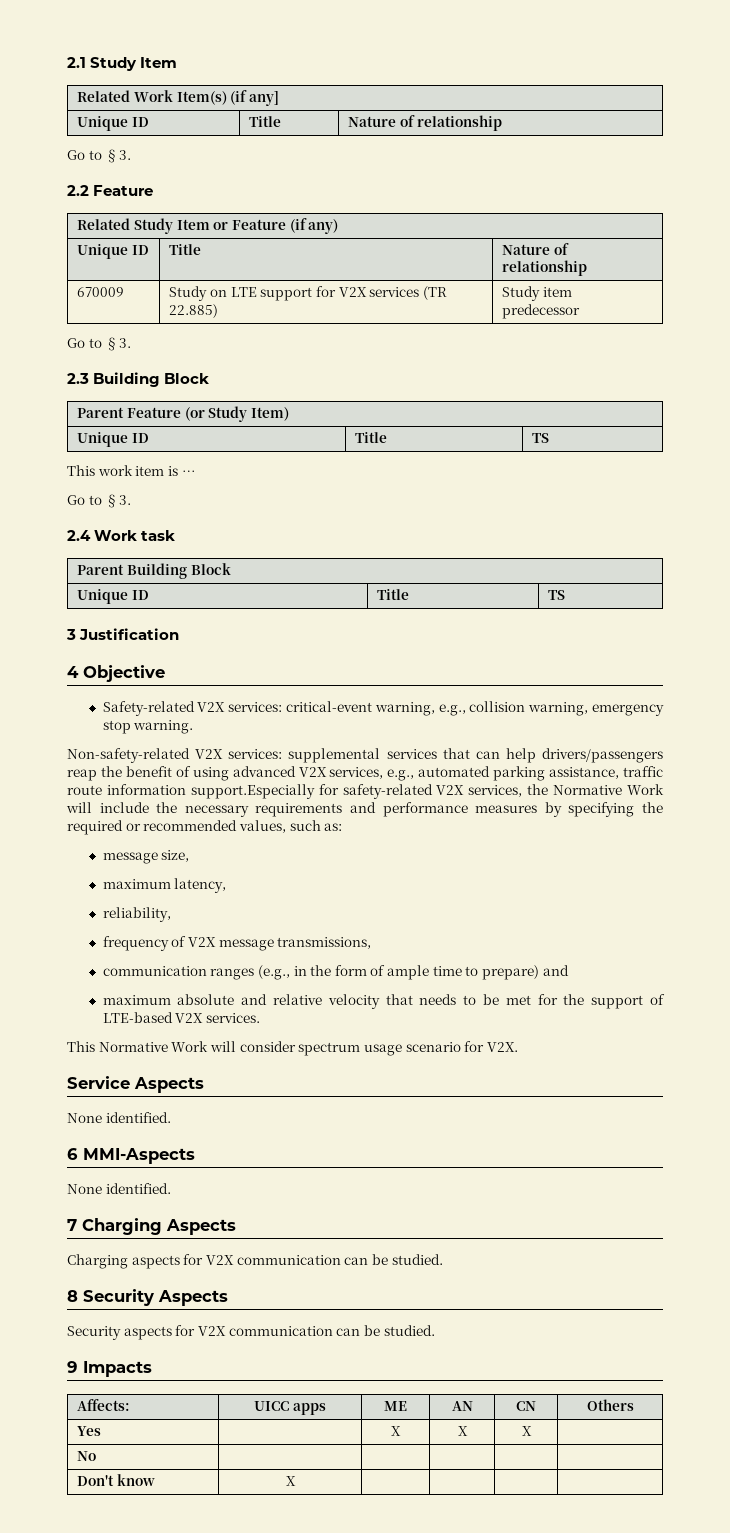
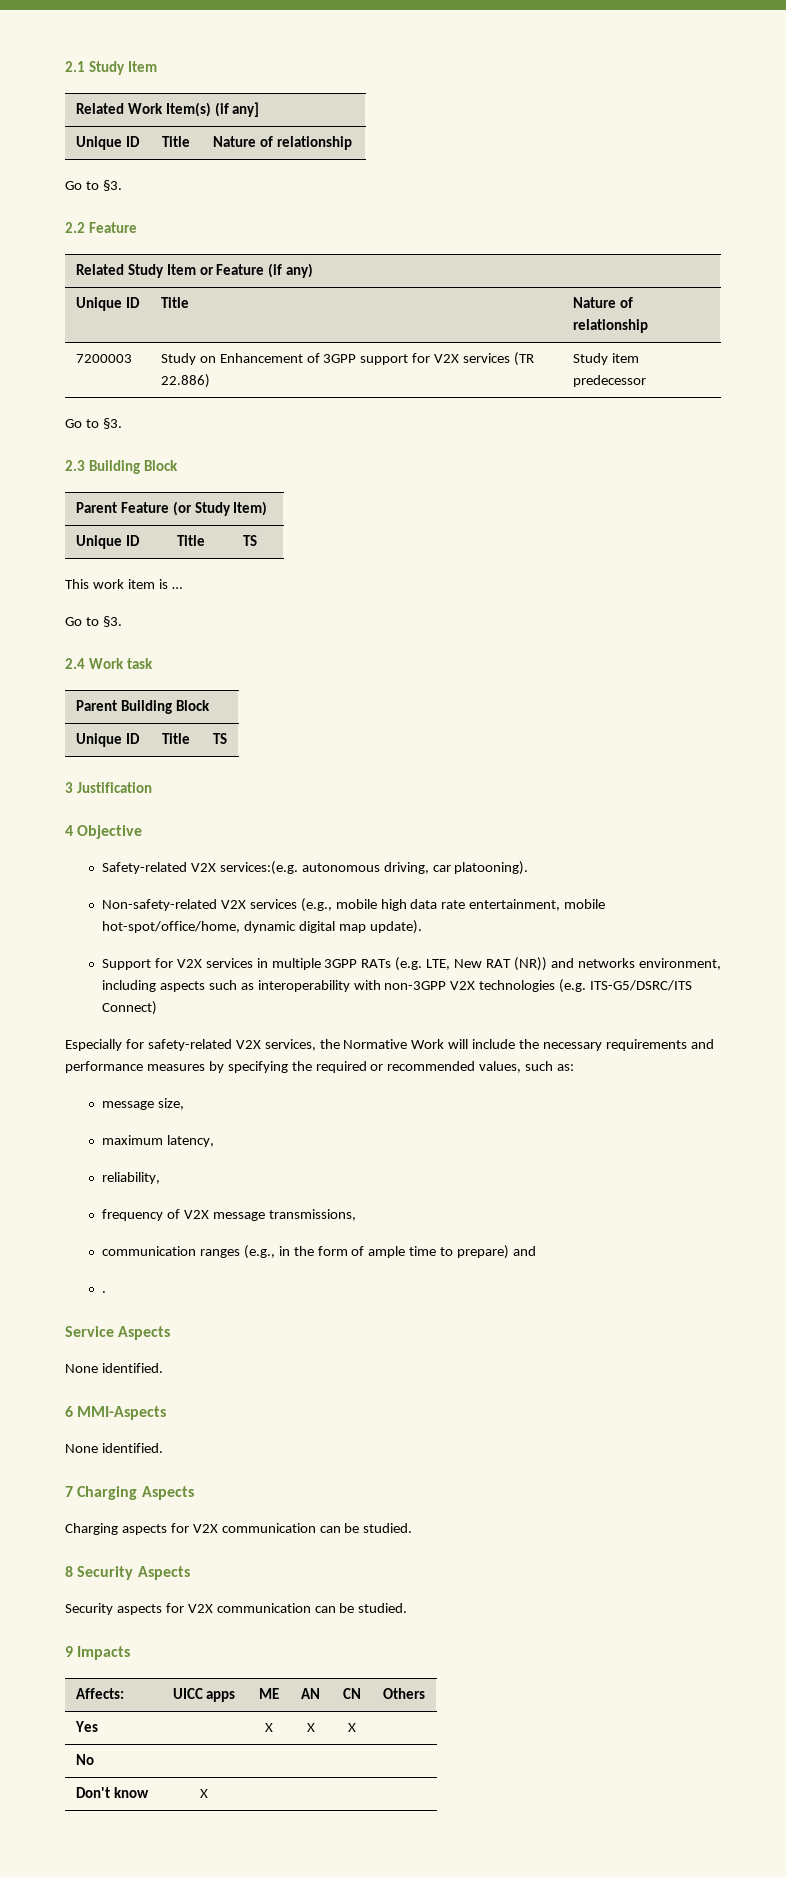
[77,287,125,297] 670009 -> [75,354,132,363] 7200003
[230,287,257,297] LTE -> [219,353,357,363] Enhancement of 3GPP
[169,304,219,318] 22.885) -> [160,374,210,388] 22.886)
[228,701,665,716] [102,720,194,734] [67,748,663,763] [67,766,664,781] [67,784,315,799] services: critical-event warning, e.g., collision warning, emergency stop warning. // Non-safety-related V2X services: supplemental services that can help drivers/passengers reap the benefit of using advanced V2X services, e.g., automated parking assistance, traffic route information support.Especially -> [219,861,529,875] [101,898,606,912] [101,920,422,934] [101,957,721,971] [101,979,693,993] [101,1001,157,1015] [65,1039,122,1051] services:(e.g. autonomous driving, car platooning). // Non-safety-related V2X services (e.g., mobile high data rate entertainment, mobile hot-spot/office/home, dynamic digital map update). // Support for V2X services in multiple 3GPP RATs (e.g. LTE, New RAT (NR)) and networks environment, including aspects such as interoperability with non-3GPP V2X technologies (e.g. ITS-G5/DSRC/ITS Connect) // Especially
[102,994,665,1009] [102,1012,260,1023] [67,1041,518,1056] maximum absolute and relative velocity that needs to be met for the support of LTE-based V2X services. // This Normative Work will consider spectrum usage scenario for V2X. -> [101,1291,106,1293] .

